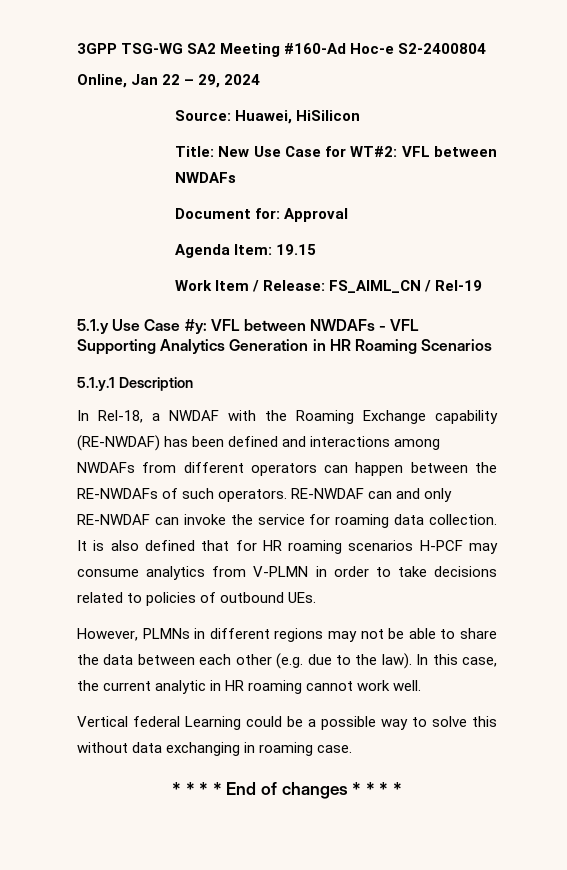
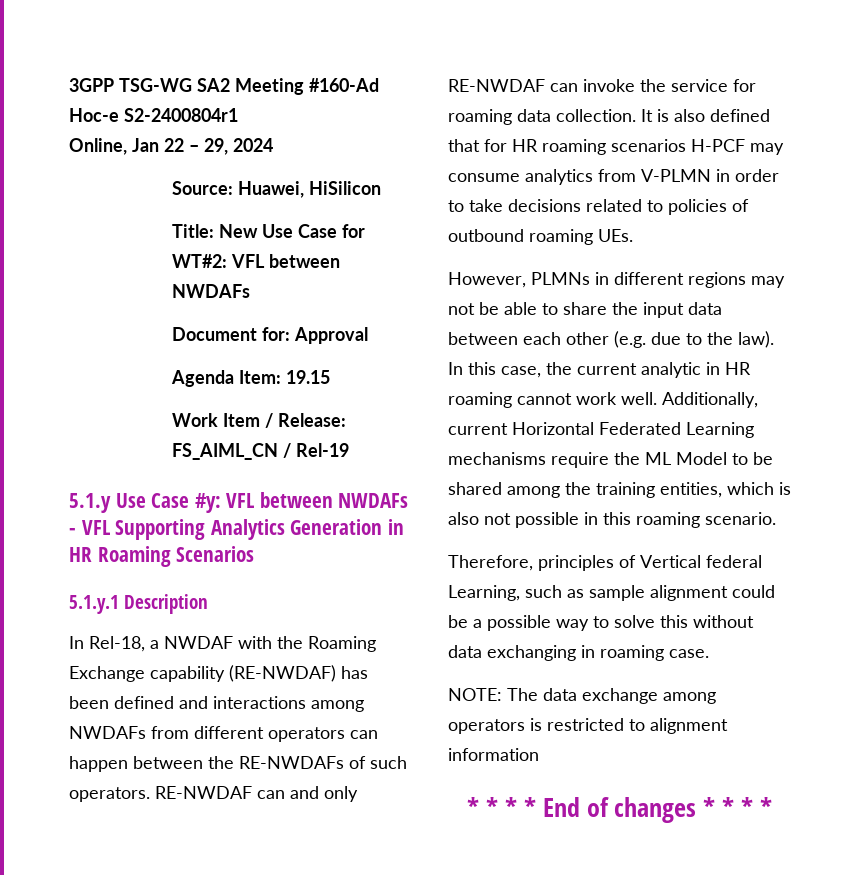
[398,43,487,54] S2-2400804 -> [124,108,238,122] S2-2400804r1
(285, 597) none -> [529,229,593,245] roaming
(99, 659) none -> [643,302,684,318] input
[77,716,241,730] // Vertical federal Learning -> [662,392,758,408] [448,422,754,438] [448,452,773,468] [448,482,791,498] [448,512,776,528] [448,555,762,571] [448,585,728,601] Additionally, current Horizontal Federated Learning mechanisms require the ML Model to be shared among the training entities, which is also not possible in this roaming scenario. // Therefore, principles of Vertical federal Learning, such as sample alignment
(353, 749) none -> [448,688,716,704] [448,718,728,734] [448,748,539,761] // NOTE: The data exchange among operators is restricted to alignment information

